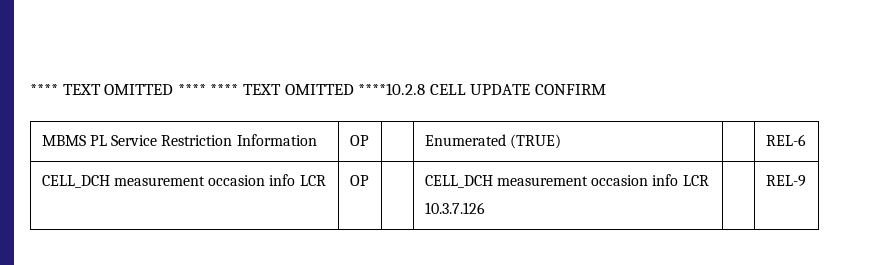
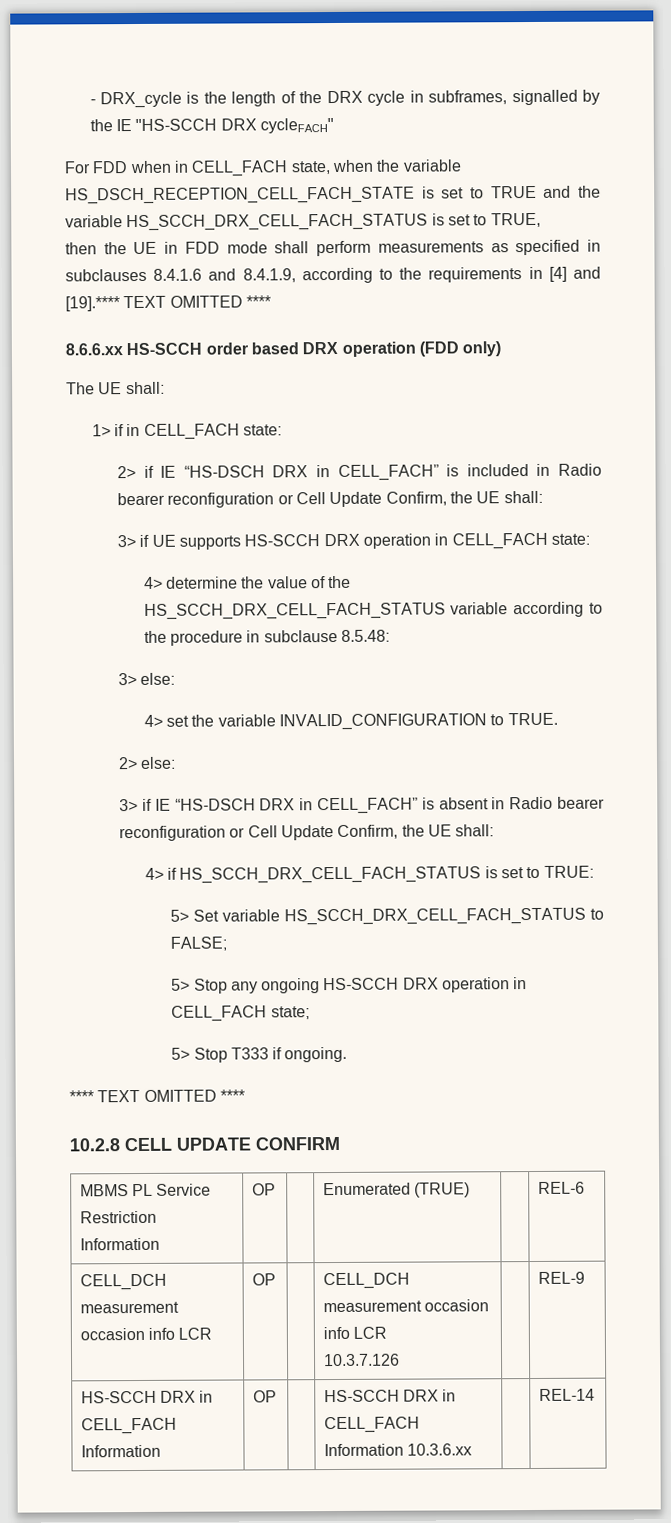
(30, 89) none -> [89,89,600,109] [89,118,334,134] [64,159,462,177] [65,185,602,205] [65,212,541,232] [65,239,602,257] [65,266,601,284] [65,295,271,312] [65,341,502,357] [66,381,165,395] [91,423,282,440] [117,463,602,481] [117,490,543,508] [117,532,590,550] [143,575,352,589] [143,601,603,620] [143,629,390,646] [118,672,176,686] [143,712,558,731] [118,756,177,770] [119,796,606,815] [119,824,495,842] [144,865,594,884] [170,907,605,926] [170,936,228,951] [171,977,528,994] [171,1005,310,1022] [171,1046,348,1063] - DRX_cycle is the length of the DRX cycle in subframes, signalled by the IE "HS-SCCH DRX cycleFACH" // For FDD when in CELL_FACH state, when the variable HS_DSCH_RECEPTION_CELL_FACH_STATE is set to TRUE and the variable HS_SCCH_DRX_CELL_FACH_STATUS is set to TRUE, // then the UE in FDD mode shall perform measurements as specified in subclauses 8.4.1.6 and 8.4.1.9, according to the requirements in [4] and [19].**** TEXT OMITTED **** // 8.6.6.xx HS-SCCH order based DRX operation (FDD only) // The UE shall: // 1> if in CELL_FACH state: // 2> if IE “HS-DSCH DRX in CELL_FACH” is included in Radio bearer reconfiguration or Cell Update Confirm, the UE shall: // 3> if UE supports HS-SCCH DRX operation in CELL_FACH state: // 4> determine the value of the HS_SCCH_DRX_CELL_FACH_STATUS variable according to the procedure in subclause 8.5.48: // 3> else: // 4> set the variable INVALID_CONFIGURATION to TRUE. // 2> else: // 3> if IE “HS-DSCH DRX in CELL_FACH” is absent in Radio bearer reconfiguration or Cell Update Confirm, the UE shall: // 4> if HS_SCCH_DRX_CELL_FACH_STATUS is set to TRUE: // 5> Set variable HS_SCCH_DRX_CELL_FACH_STATUS to FALSE; // 5> Stop any ongoing HS-SCCH DRX operation in CELL_FACH state; // 5> Stop T333 if ongoing. //
[210,83,426,95] **** TEXT OMITTED ****10.2.8 -> [69,1138,120,1152] // 10.2.8
(806, 181) none -> [80,1390,214,1404] [80,1417,177,1435] [80,1444,161,1458] [252,1390,277,1403] [323,1389,457,1403] [323,1416,420,1434] [323,1443,473,1457] [538,1388,595,1401] // HS-SCCH DRX in CELL_FACH Information | OP | | HS-SCCH DRX in CELL_FACH Information 10.3.6.xx | | REL-14

